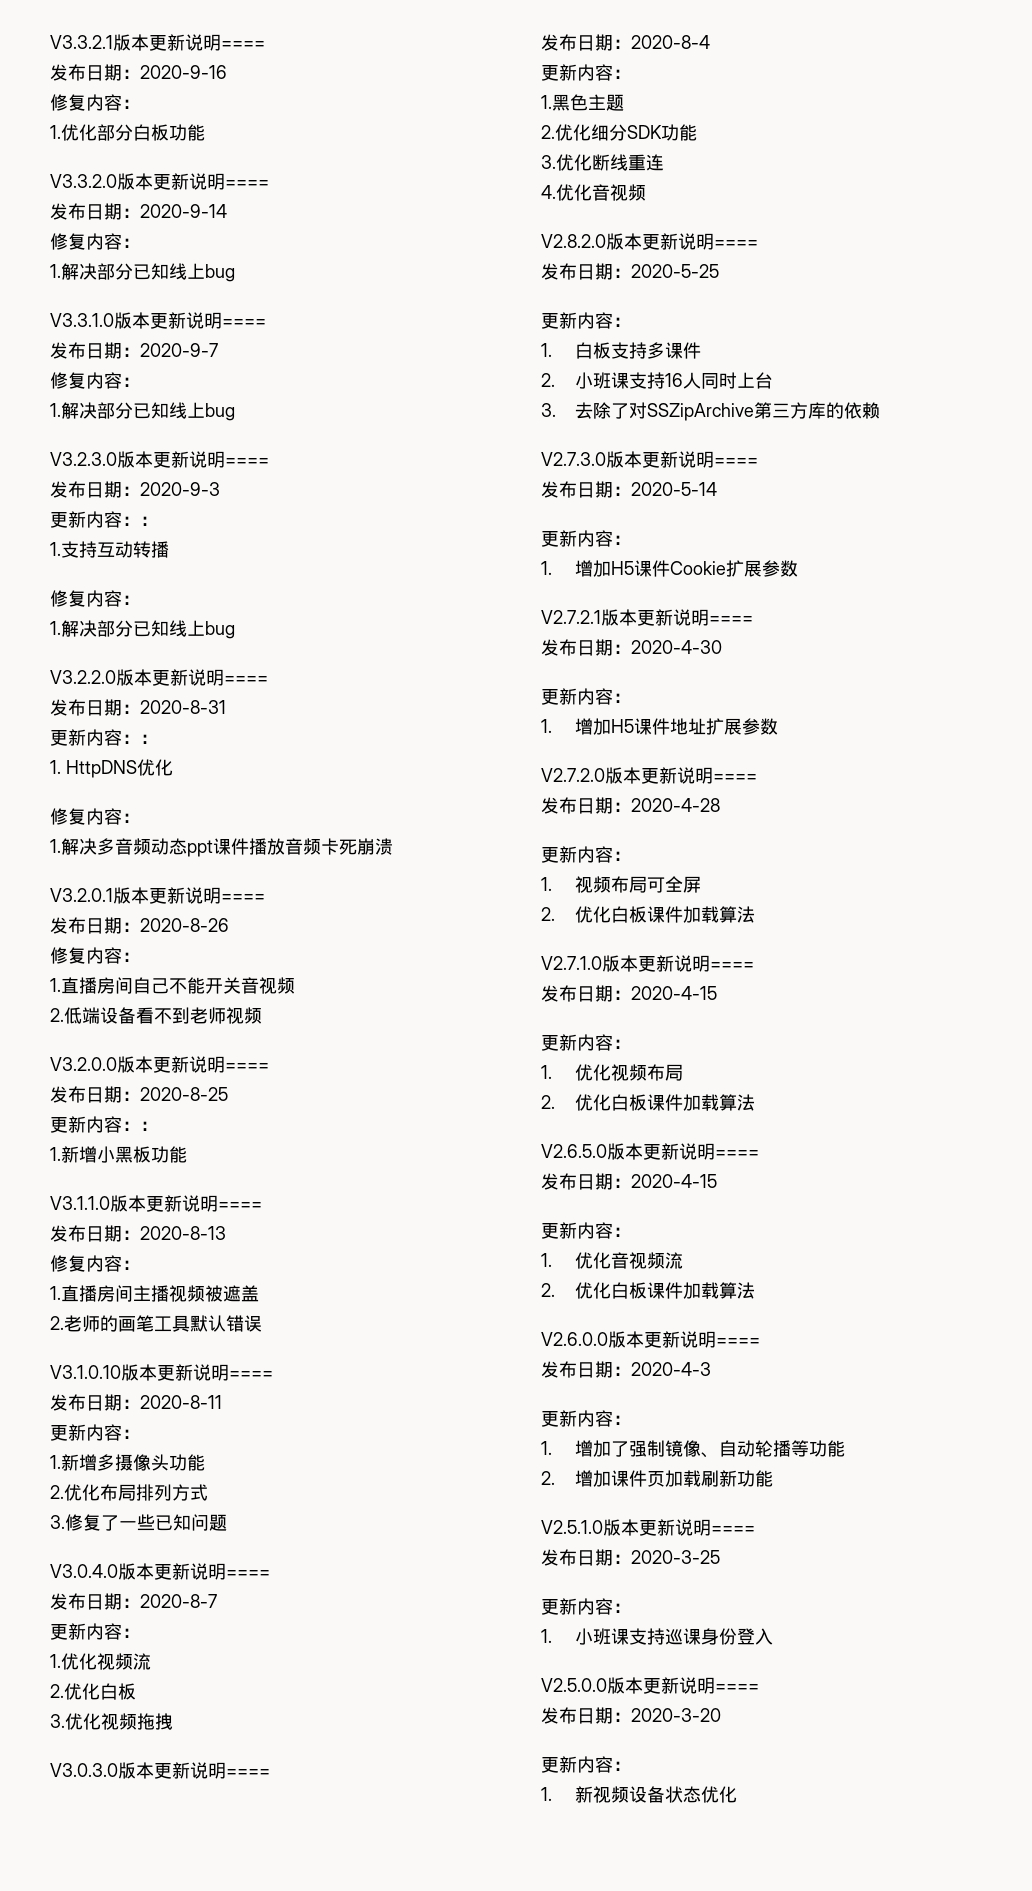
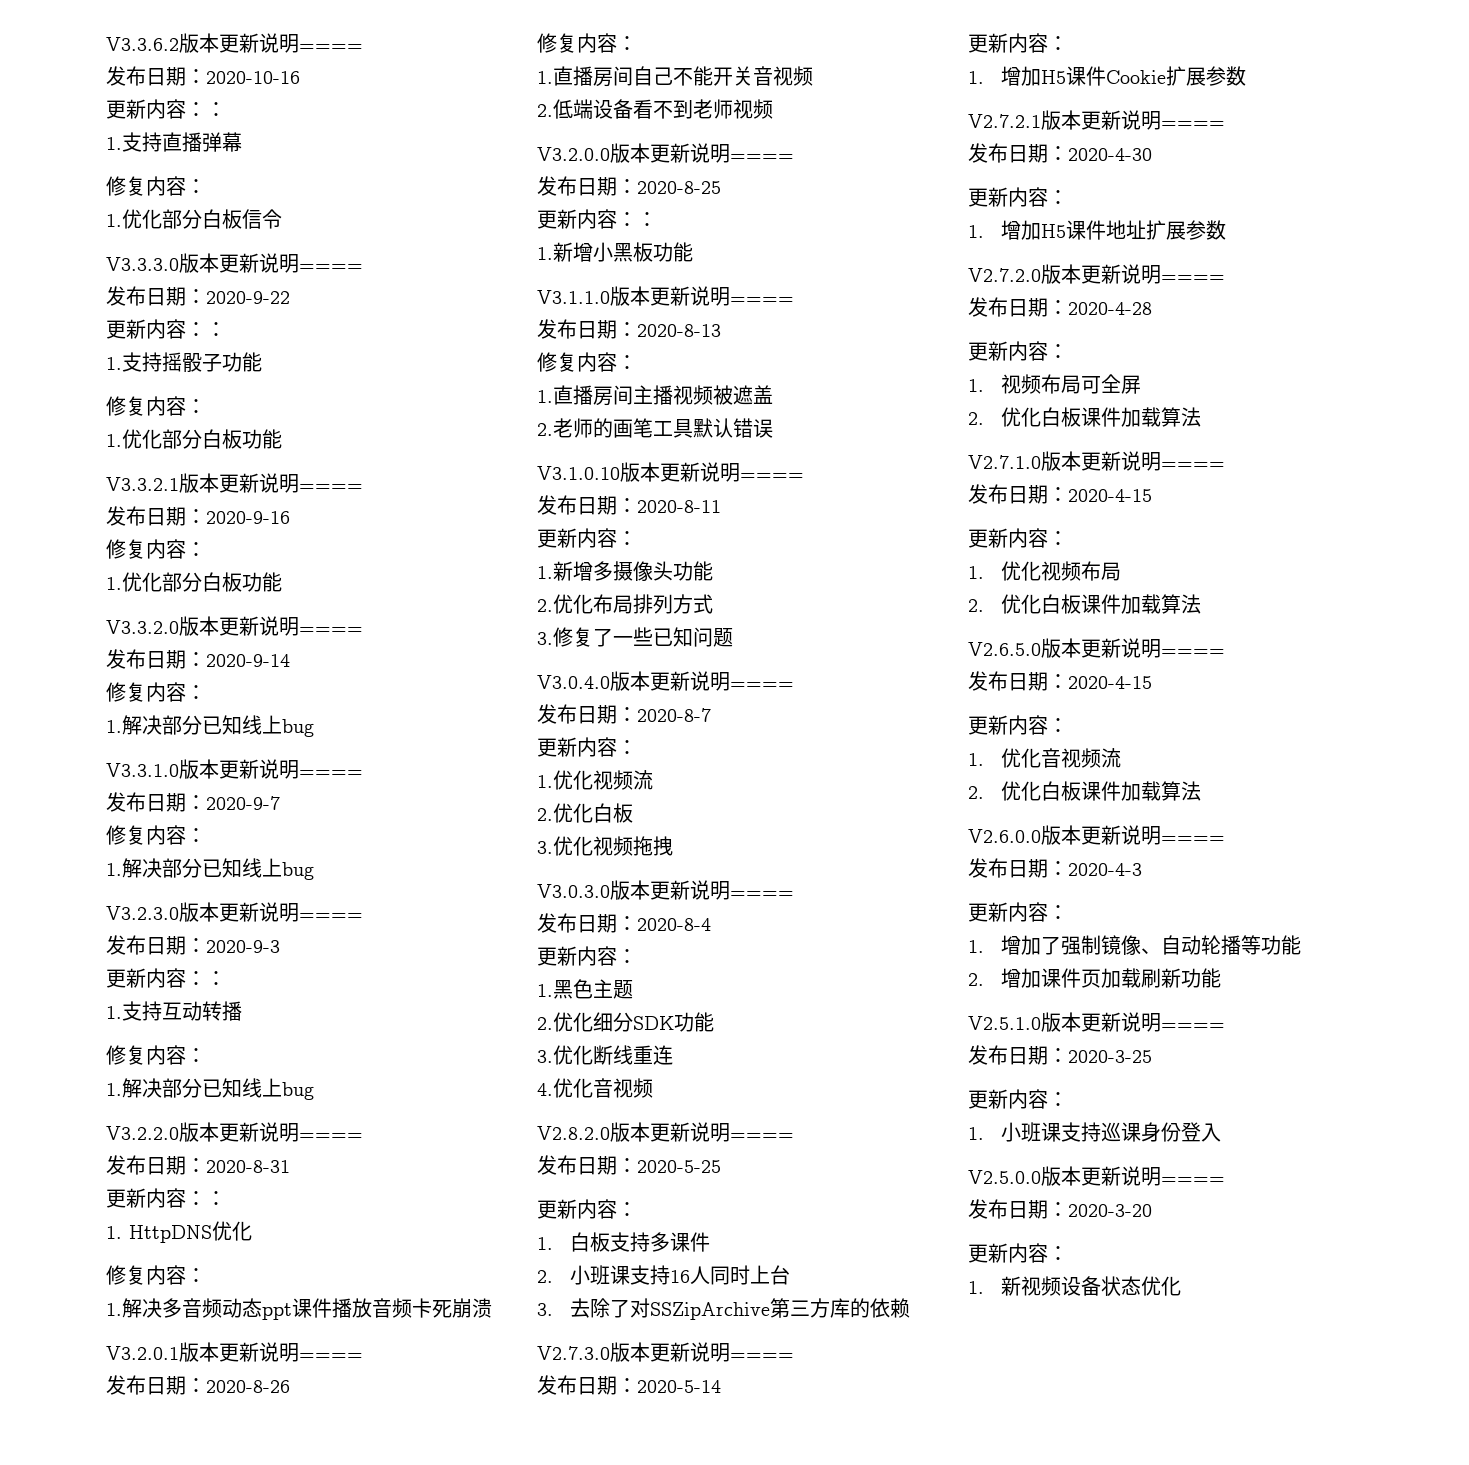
(50, 42) none -> [106,33,363,53] [106,66,300,86] [106,99,226,119] [106,132,242,152] [106,176,206,196] [106,209,282,229] [106,253,363,273] [106,286,290,306] [106,319,226,339] [106,352,262,372] [106,396,206,416] [106,429,282,449] V3.3.6.2版本更新说明==== // 发布日期：2020-10-16 // 更新内容：： // 1.支持直播弹幕 // 修复内容： // 1.优化部分白板信令 // V3.3.3.0版本更新说明==== // 发布日期：2020-9-22 // 更新内容：： // 1.支持摇骰子功能 // 修复内容： // 1.优化部分白板功能 //

